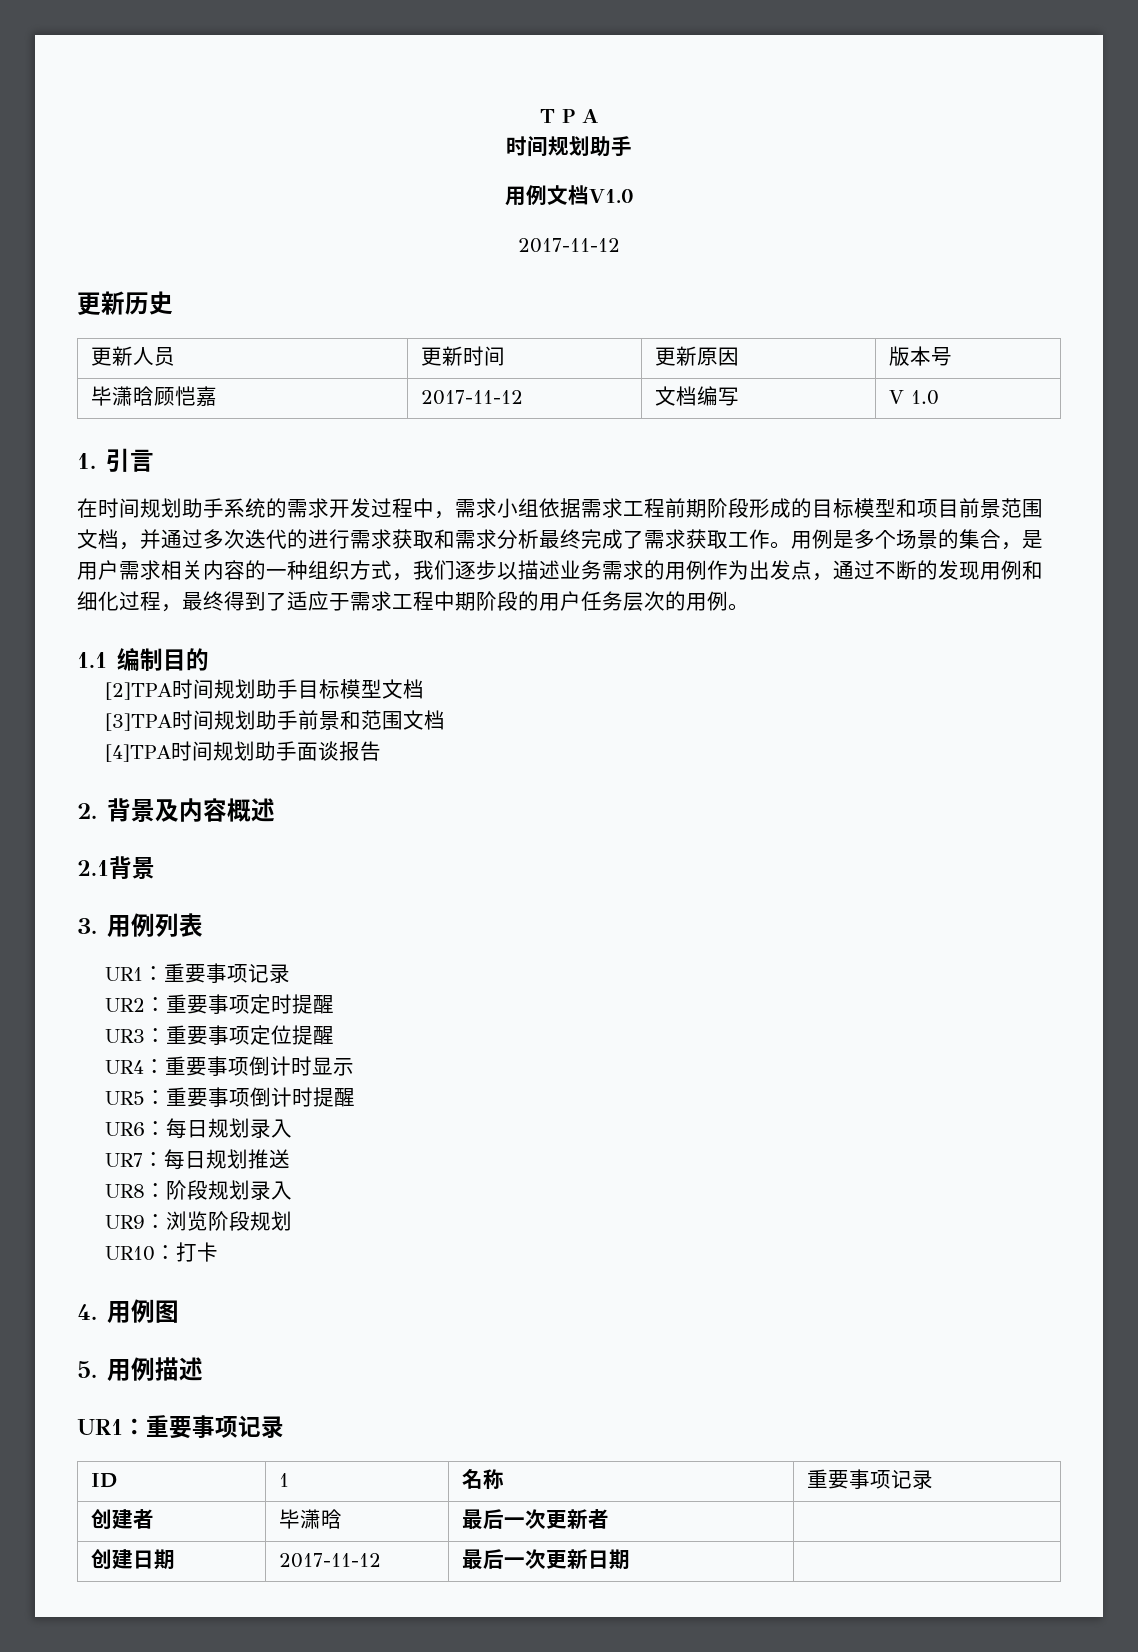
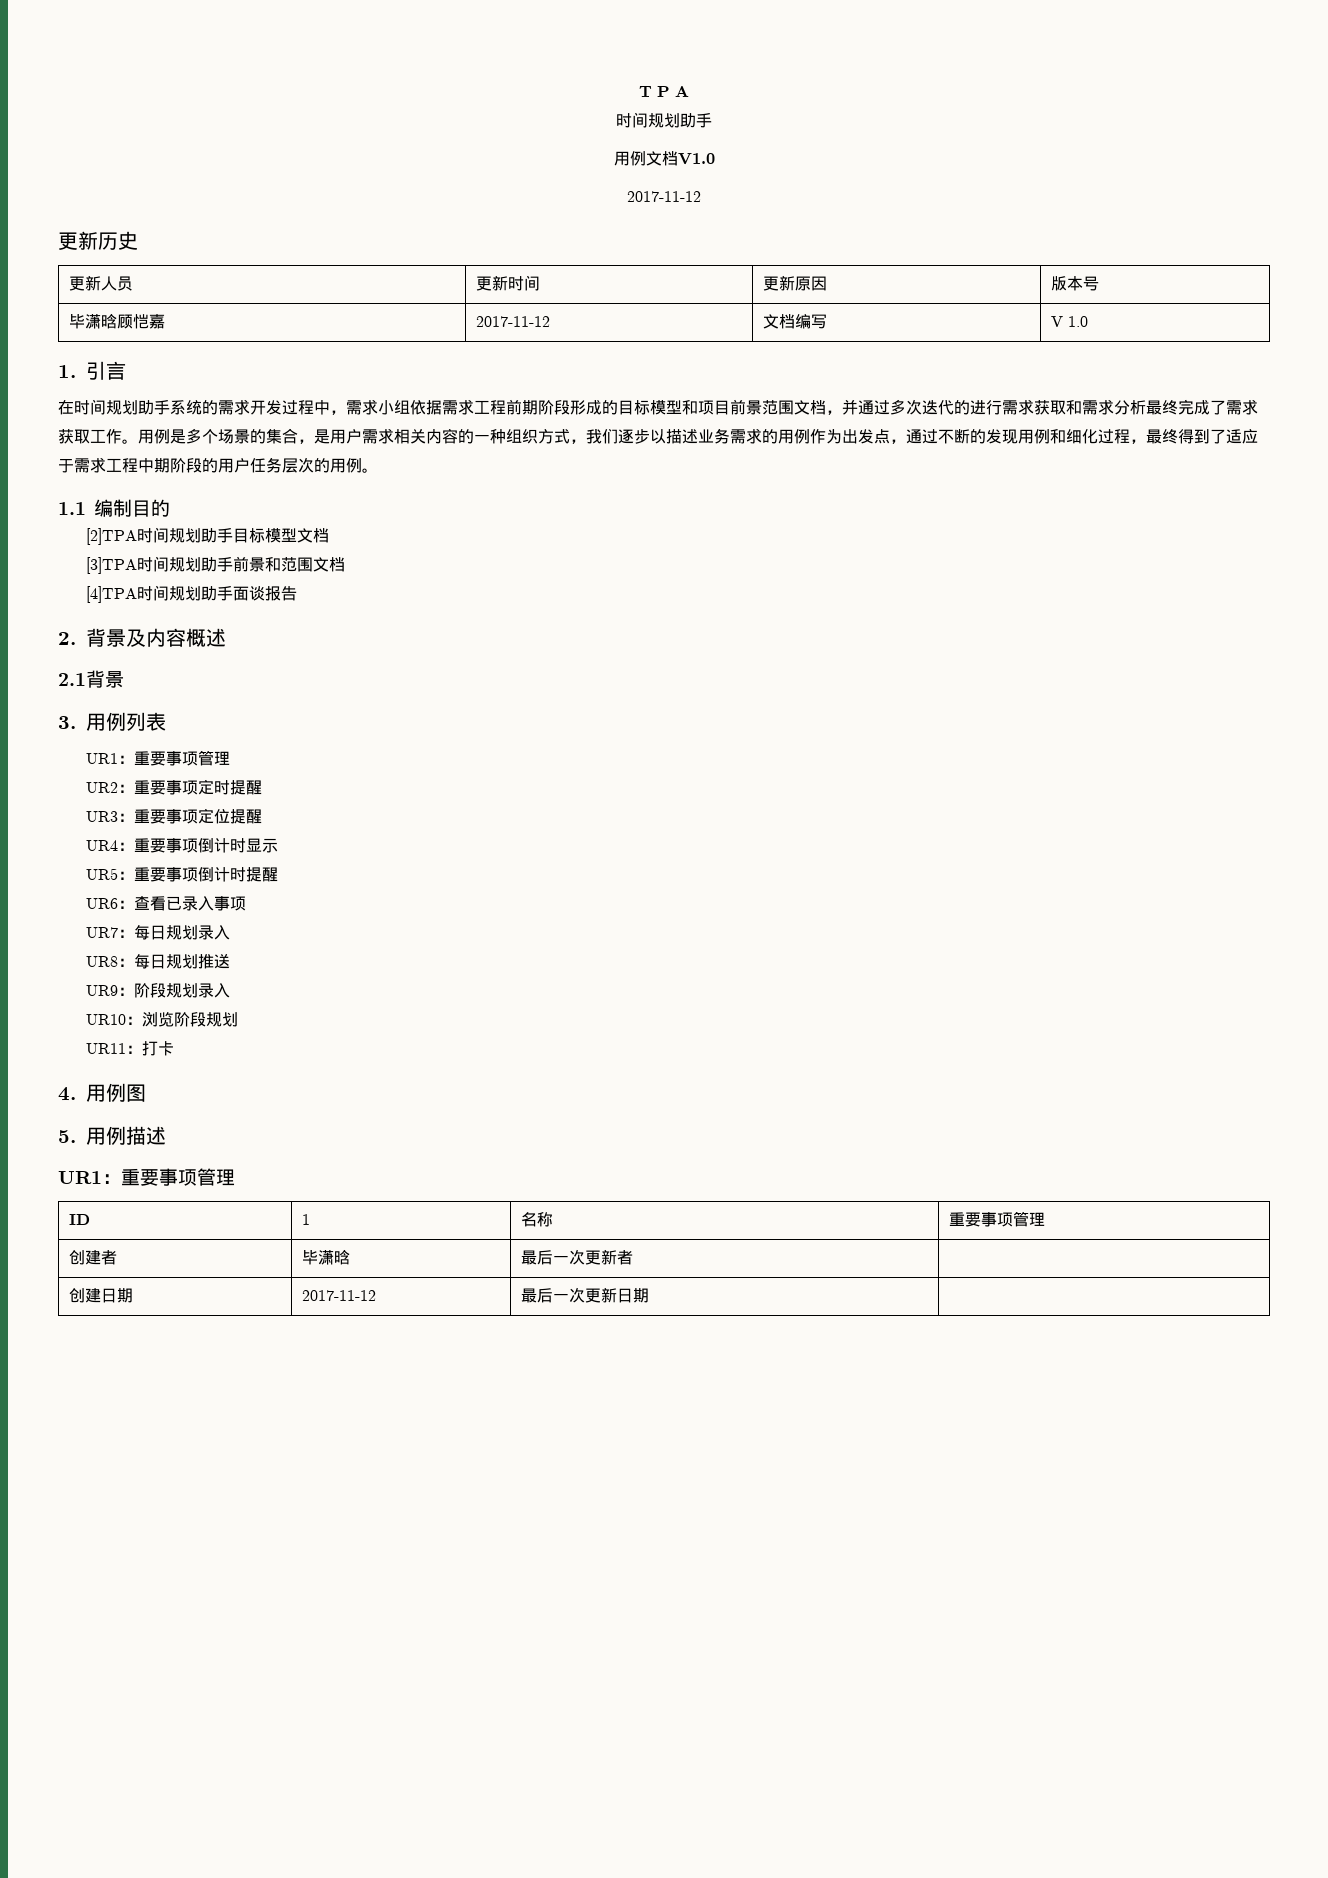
[248,963,291,983] 记录 -> [197,750,230,766] 管理
(167, 1128) none -> [133,896,246,911] [85,927,134,938] 查看已录入事项 // UR7：
[105,1153,144,1167] UR7 -> [85,956,118,967] UR8
[105,1184,146,1198] UR8 -> [85,985,118,996] UR9
[105,1215,146,1229] UR9 -> [85,1014,126,1025] UR10
[105,1246,156,1261] UR10 -> [85,1043,126,1054] UR11
[238,1415,284,1439] 记录 -> [197,1168,235,1186] 管理
[891,1469,934,1489] 记录 -> [1013,1211,1046,1227] 管理

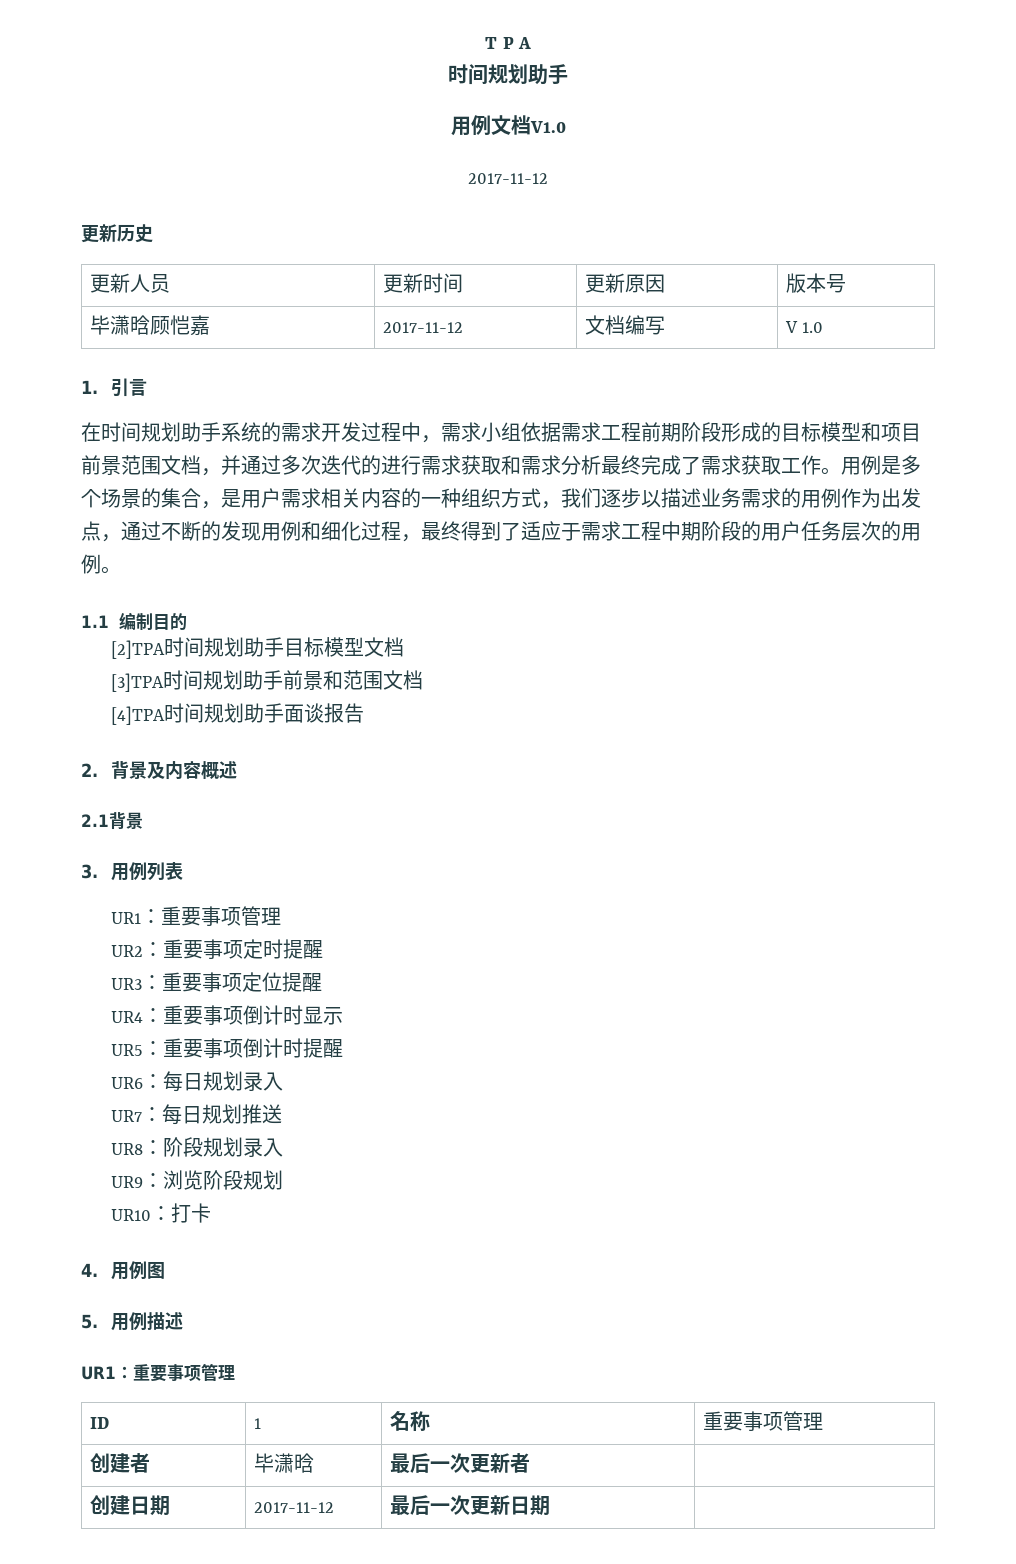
[133,896,246,911] [85,927,134,938] 查看已录入事项 // UR7： -> (164, 1081) none
[85,956,118,967] UR8 -> [111,1110,143,1122] UR7
[85,985,118,996] UR9 -> [111,1143,144,1155] UR8
[85,1014,126,1025] UR10 -> [111,1176,144,1188] UR9
[85,1043,126,1054] UR11 -> [111,1209,152,1221] UR10

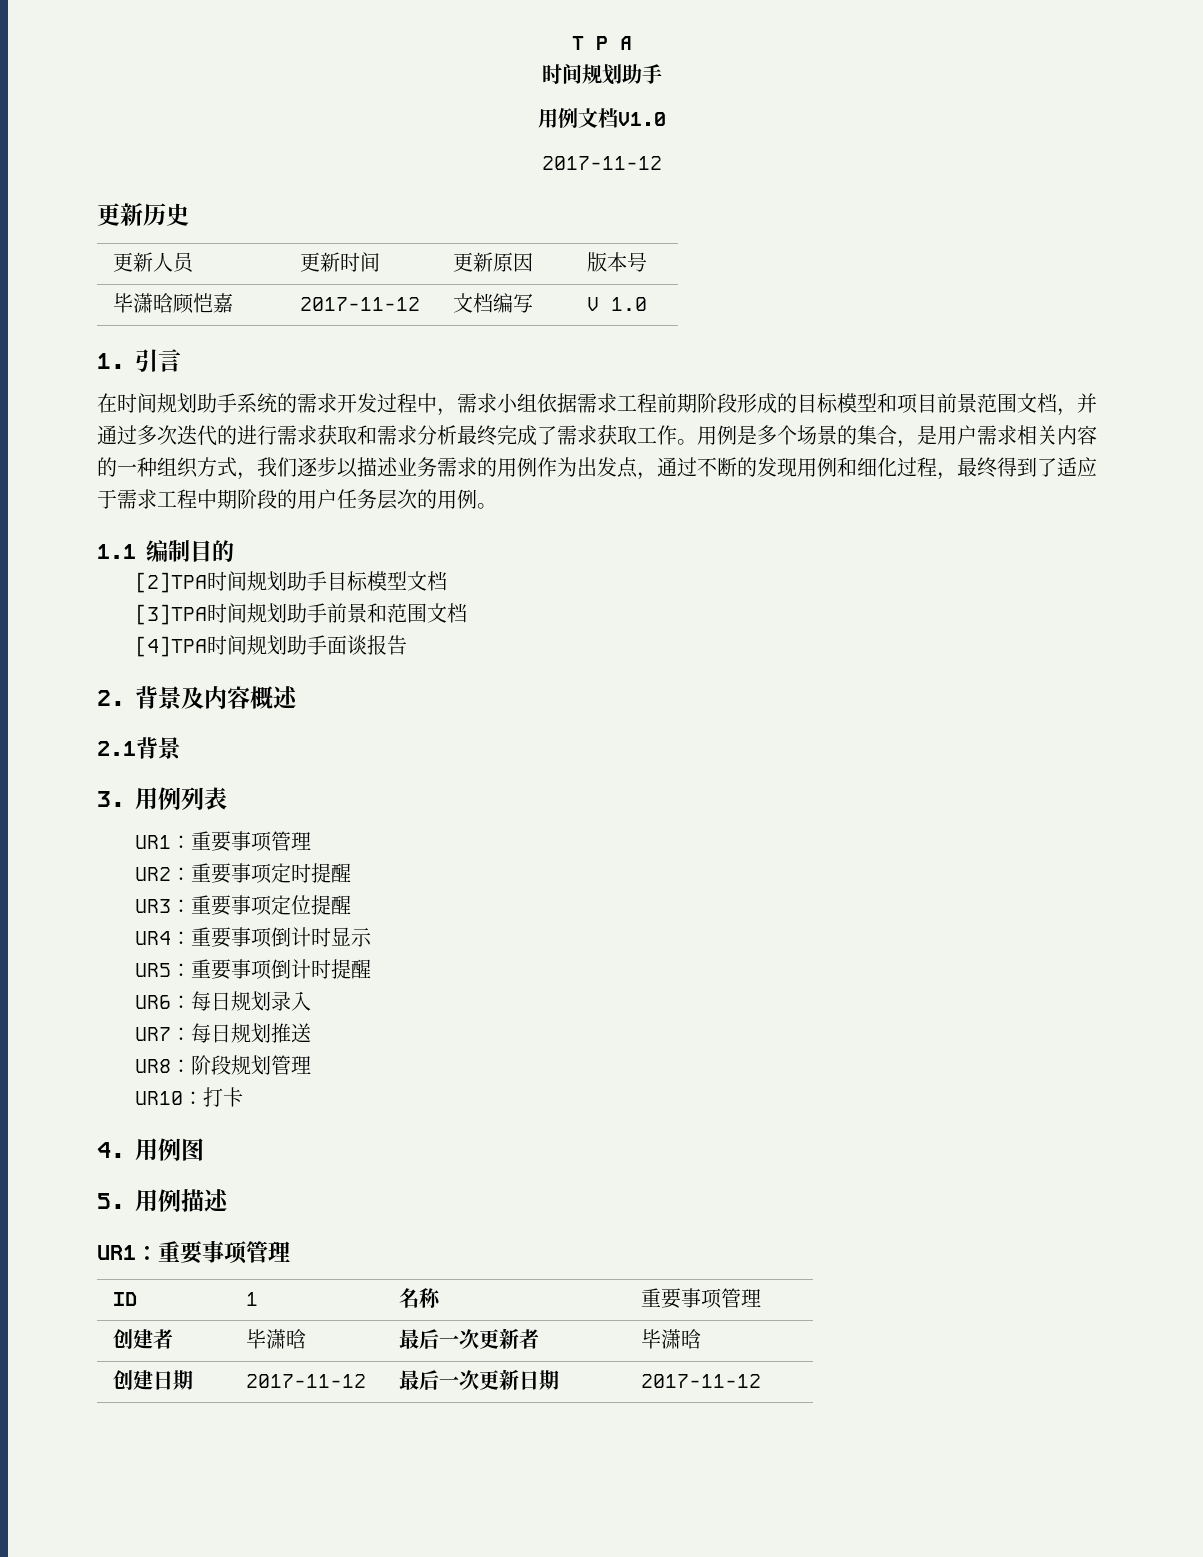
[243,1138,284,1157] [111,1170,284,1190] 录入 // UR9：浏览阶段规划 -> [271,1055,312,1075] 管理
(530, 1463) none -> [640,1329,701,1349] 毕潇晗
(550, 1505) none -> [640,1374,761,1388] 2017-11-12

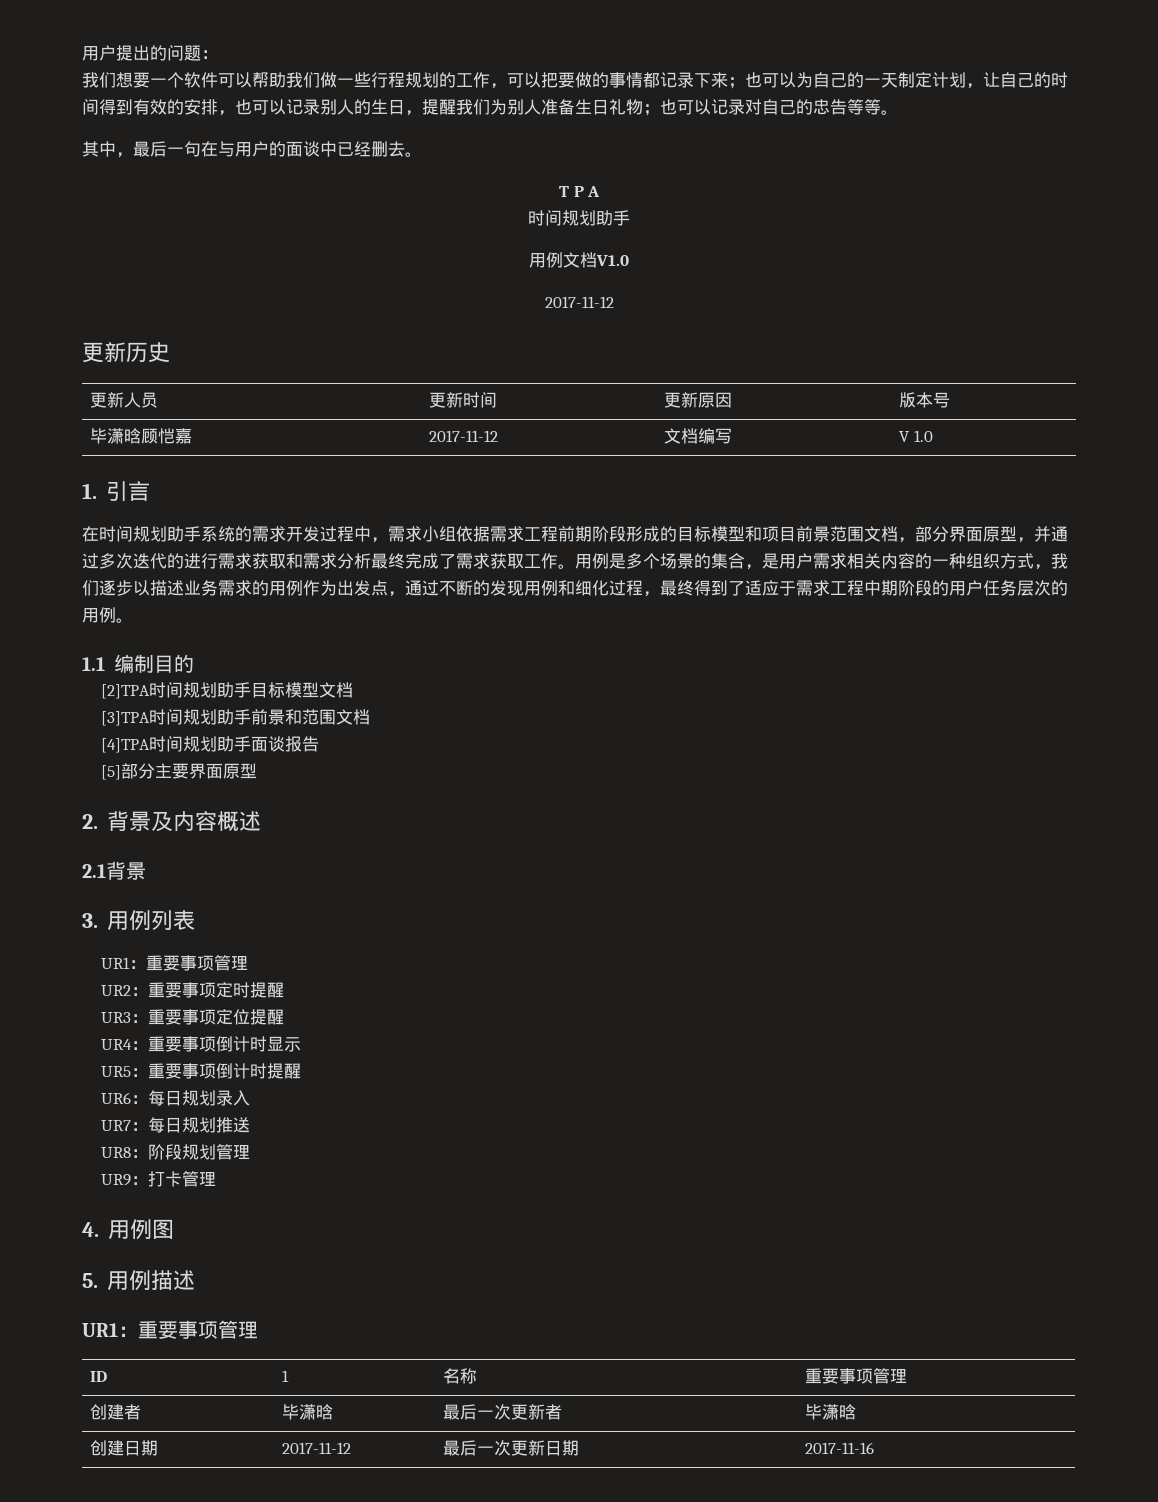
(571, 43) none -> [82,45,218,61] [82,72,1068,89] [82,99,898,116] [82,141,422,158] 用户提出的问题： // 我们想要一个软件可以帮助我们做一些行程规划的工作，可以把要做的事情都记录下来；也可以为自己的一天制定计划，让自己的时间得到有效的安排，也可以记录别人的生日，提醒我们为别人准备生日礼物；也可以记录对自己的忠告等等。 // 其中，最后一句在与用户的面谈中已经删去。 //
(1077, 412) none -> [915,526,1034,543] 部分界面原型，
(408, 645) none -> [100,763,257,780] // [5]部分主要界面原型
[135,1091,184,1105] UR10 -> [100,1174,131,1186] UR9
(244, 1097) none -> [181,1171,216,1187] 管理
[640,1374,761,1388] 2017-11-12 -> [805,1442,875,1454] 2017-11-16

